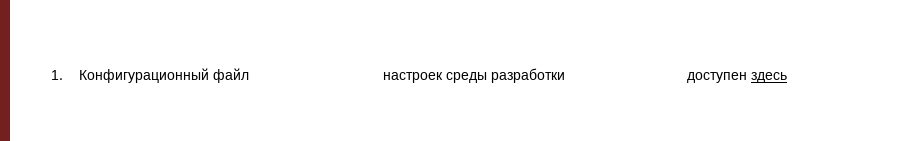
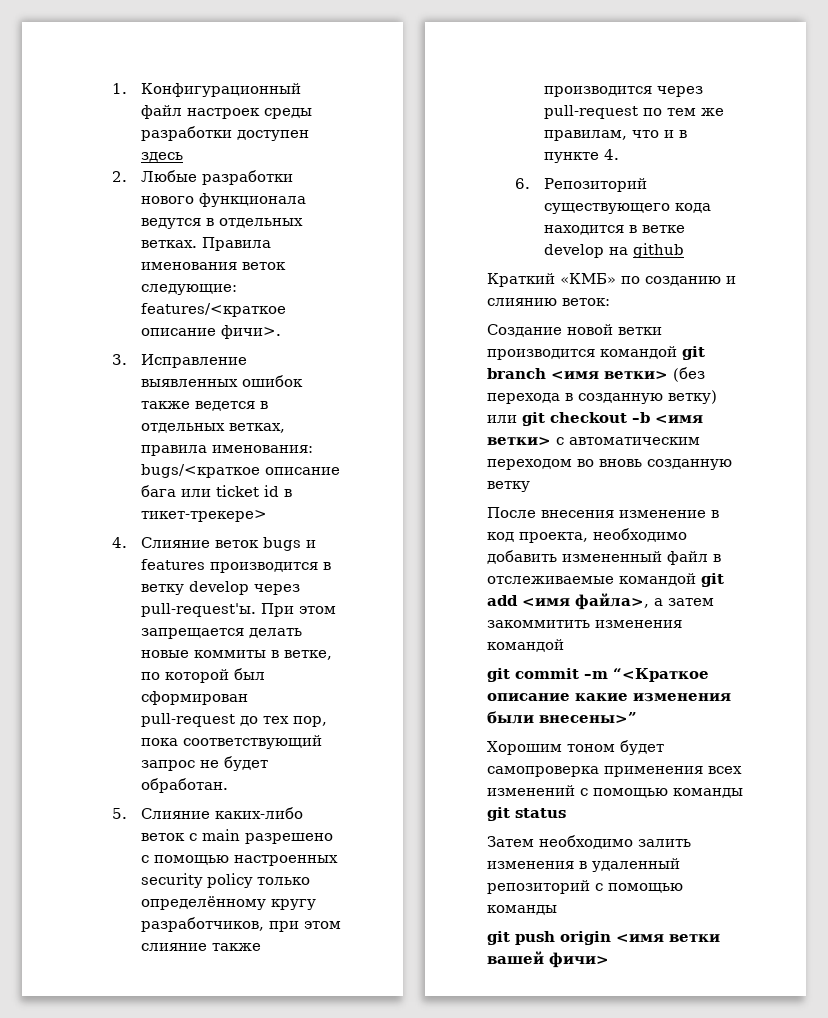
(787, 77) none -> [112,170,293,185] [140,193,306,207] [140,218,303,229] [140,237,271,251] [140,262,286,270] [140,284,237,295] [140,303,286,317] [140,325,281,339] [112,354,247,368] [140,375,303,387] [140,401,268,411] [140,423,285,433] [140,445,313,456] [140,464,340,478] [140,485,292,497] [140,510,267,522] [112,537,316,551] [140,559,331,573] [140,581,300,595] [140,603,336,617] [140,628,302,639] [140,650,332,660] [140,668,265,683] [140,691,248,705] [140,713,327,727] [140,735,322,749] [140,756,268,771] [140,778,228,793] [112,807,303,819] [140,829,333,844] [140,855,338,866] [140,873,310,888] [140,896,316,910] [140,917,341,932] [140,943,261,951] [543,86,703,97] [543,105,724,119] [543,130,687,141] [543,149,619,163] [515,178,647,192] [543,203,711,214] [543,225,685,235] [543,243,684,258] [487,273,736,287] [487,298,610,306] [487,324,662,337] [487,346,705,360] [487,367,705,382] [487,390,717,404] [487,412,703,426] [487,437,700,445] [487,459,732,470] [487,481,530,492] [487,507,719,518] [487,528,687,543] [487,550,721,565] [487,573,724,587] [487,593,714,610] [487,620,682,628] [487,639,564,652] [487,668,709,682] [487,693,731,702] [487,711,637,724] [487,740,664,755] [487,766,742,777] [487,785,743,798] [487,807,566,821] [487,835,691,849] [487,858,680,872] [487,880,683,894] [487,905,557,915] [487,931,720,945] [487,951,609,968] // 2. Любые разработки нового функционала ведутся в отдельных ветках. Правила именования веток следующие: features/<краткое описание фичи>. // 3. Исправление выявленных ошибок также ведется в отдельных ветках, правила именования: bugs/<краткое описание бага или ticket id в тикет-трекере> // 4. Слияние веток bugs и features производится в ветку develop через pull-request'ы. При этом запрещается делать новые коммиты в ветке, по которой был сформирован pull-request до тех пор, пока соответствующий запрос не будет обработан. // 5. Слияние каких-либо веток с main разрешено с помощью настроенных security policy только определённому кругу разработчиков, при этом слияние также производится через pull-request по тем же правилам, что и в пункте 4. // 6. Репозиторий существующего кода находится в ветке develop на github // Краткий «КМБ» по созданию и слиянию веток: // Создание новой ветки производится командой git branch <имя ветки> (без перехода в созданную ветку) или git checkout –b <имя ветки> с автоматическим переходом во вновь созданную ветку // После внесения изменение в код проекта, необходимо добавить измененный файл в отслеживаемые командой git add <имя файла>, а затем закоммитить изменения командой // git commit –m “<Краткое описание какие изменения были внесены>” // Хорошим тоном будет самопроверка применения всех изменений с помощью команды git status // Затем необходимо залить изменения в удаленный репозиторий с помощью команды // git push origin <имя ветки вашей фичи>

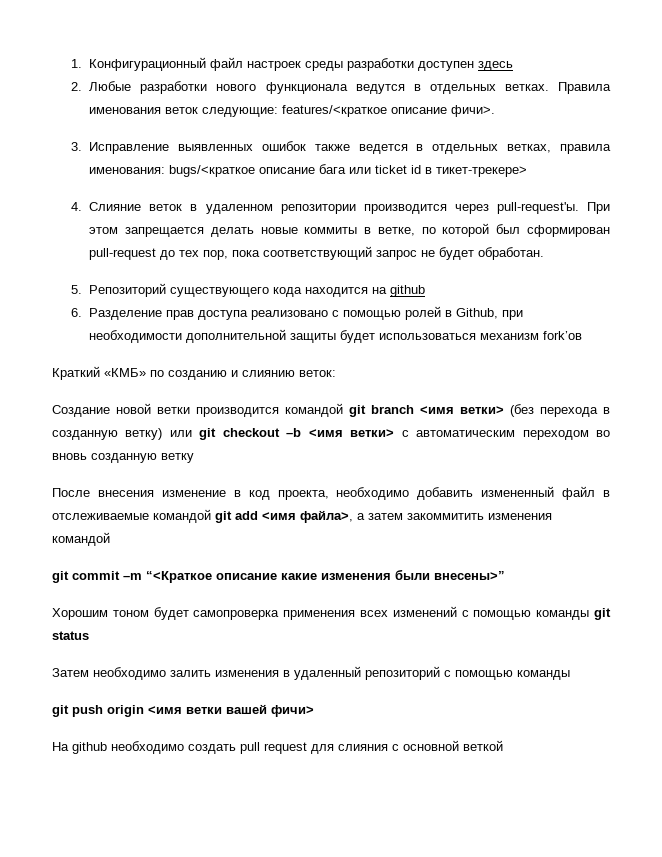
[262,537,316,551] [140,559,331,573] [140,581,249,595] bugs и features производится в ветку develop -> [190,204,447,214] в удаленном репозитории производится
[140,807,303,819] [140,829,333,844] [140,855,338,866] [140,873,310,888] [140,896,316,910] [140,917,341,932] [140,943,261,951] [543,86,703,97] [543,105,724,119] [543,130,687,141] [543,149,619,163] [515,178,531,189] Слияние каких-либо веток с main разрешено с помощью настроенных security policy только определённому кругу разработчиков, при этом слияние также производится через pull-request по тем же правилам, что и в пункте 4. // 6. -> (82, 289) none
[628,225,685,233] [543,244,604,258] в ветке develop -> (369, 292) none
(684, 250) none -> [70,306,524,320] [89,329,583,343] // 6. Разделение прав доступа реализовано c помощью ролей в Github, при необходимости дополнительной защиты будет использоваться механизм fork’ов
(609, 960) none -> [52,740,503,754] // На github необходимо создать pull request для слияния с основной веткой

